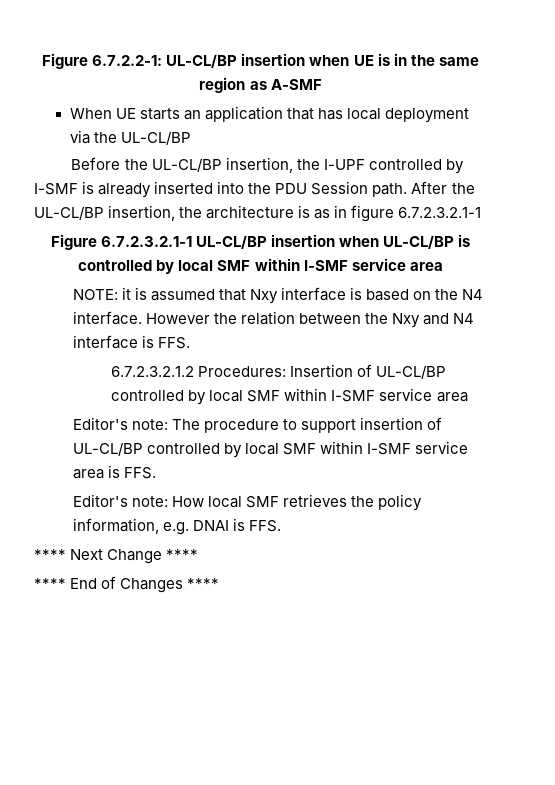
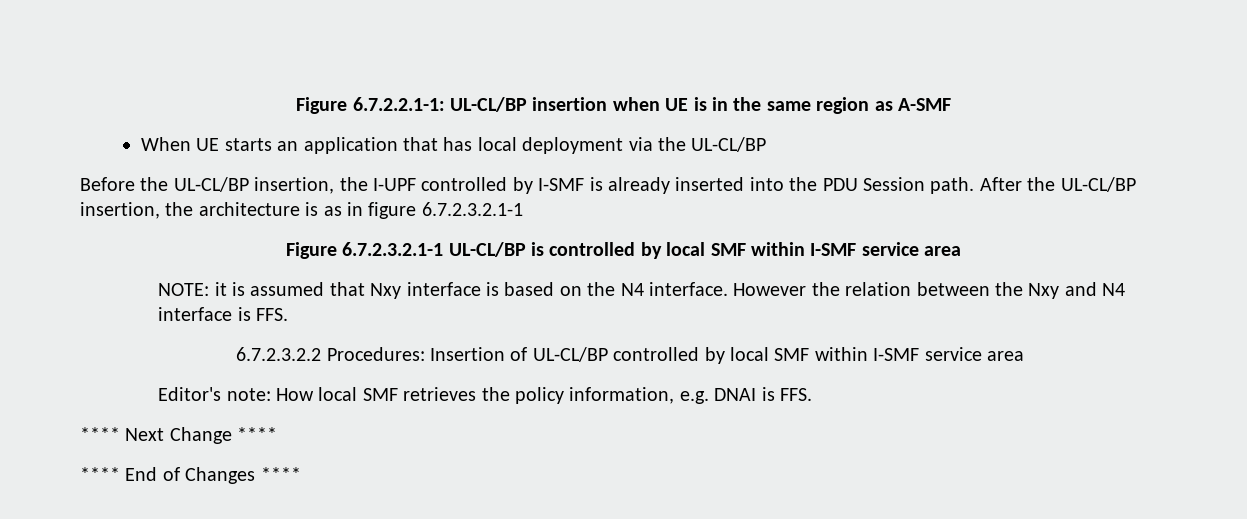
[42,53,163,69] Figure 6.7.2.2-1: -> [296,97,445,114] Figure 6.7.2.2.1-1:
[271,234,455,249] insertion when UL-CL/BP -> (526, 249) none
[111,366,195,377] 6.7.2.3.2.1.2 -> [236,347,322,361] 6.7.2.3.2.2
[72,417,442,433] [72,441,468,458] [72,465,156,479] // Editor's note: The procedure to support insertion of UL-CL/BP controlled by local SMF within I-SMF service area is FFS. -> (1025, 356) none

